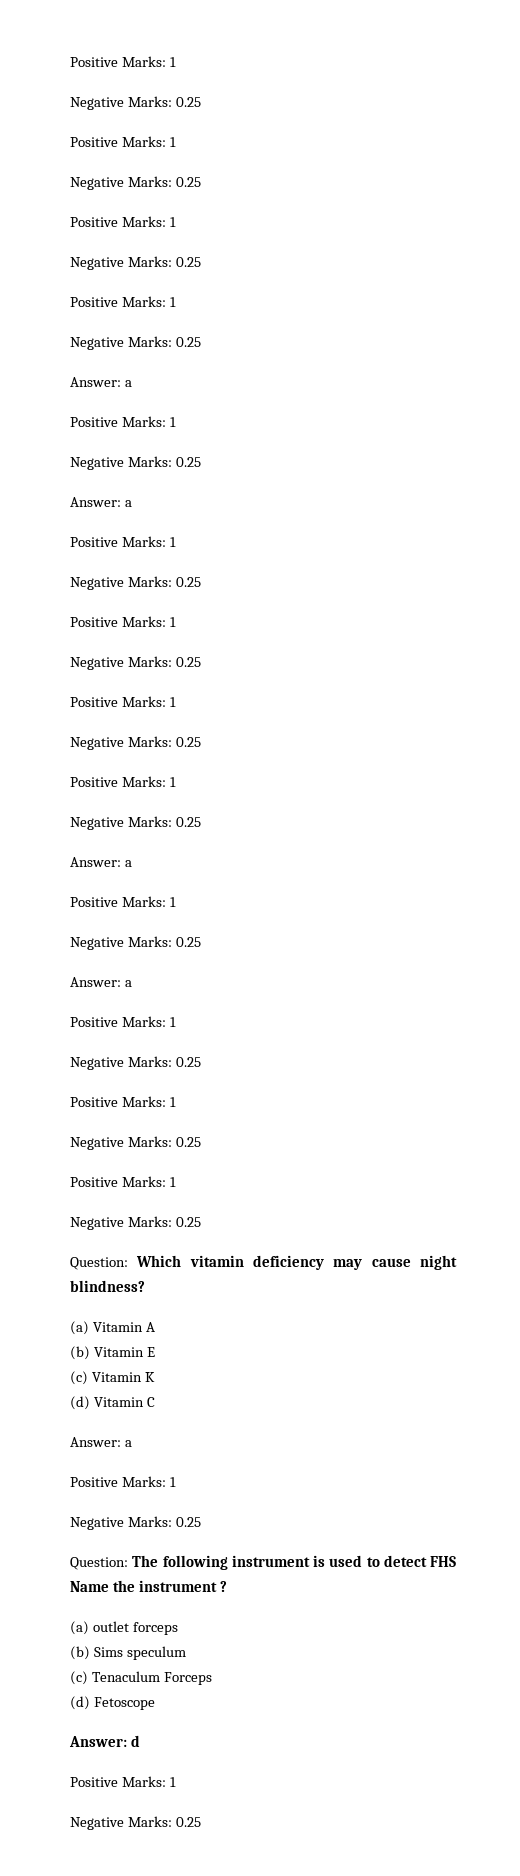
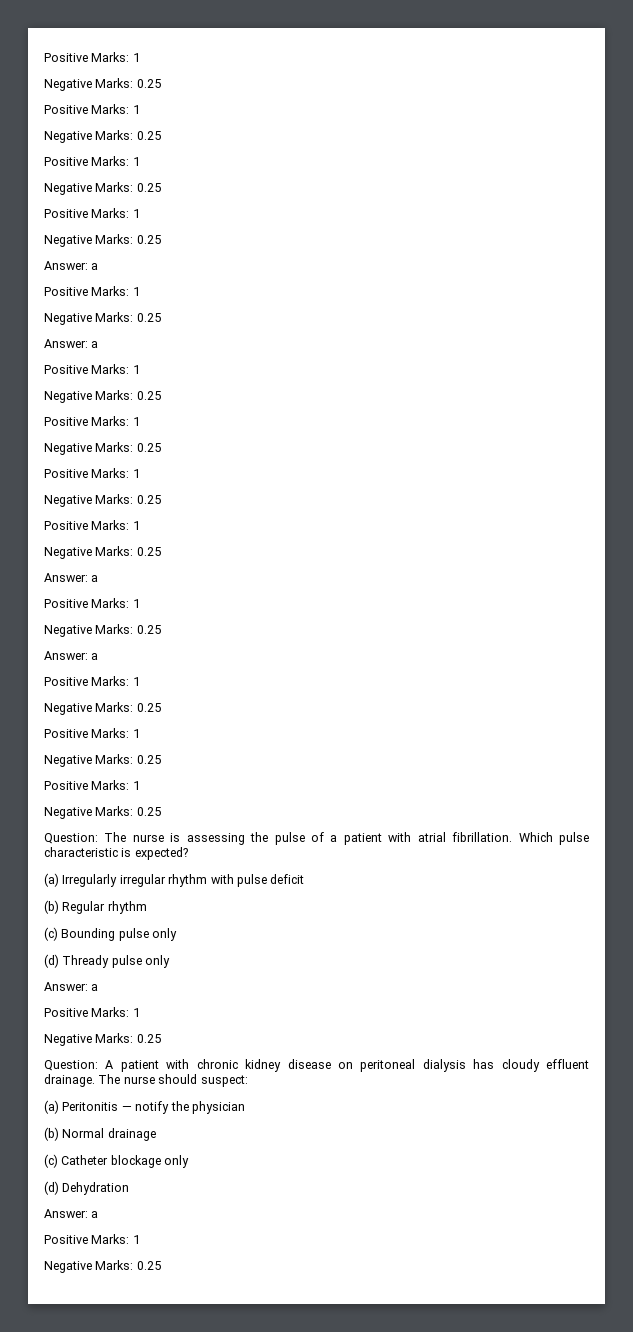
[136,1255,457,1270] [70,1280,145,1292] [70,1321,155,1335] [70,1346,155,1360] [70,1371,155,1385] [70,1396,155,1410] Which vitamin deficiency may cause night blindness? // (a) Vitamin A // (b) Vitamin E // (c) Vitamin K // (d) Vitamin C -> [104,832,590,845] [44,847,188,860] [44,873,305,887] [44,900,147,914] [44,927,178,941] [44,954,171,968] The nurse is assessing the pulse of a patient with atrial fibrillation. Which pulse characteristic is expected? // (a) Irregularly irregular rhythm with pulse deficit // (b) Regular rhythm // (c) Bounding pulse only // (d) Thready pulse only
[132,1555,456,1570] [70,1580,227,1592] [70,1621,178,1635] [70,1646,186,1660] [70,1671,212,1685] [70,1696,155,1710] [69,1735,140,1747] The following instrument is used to detect FHS Name the instrument ? // (a) outlet forceps // (b) Sims speculum // (c) Tenaculum Forceps // (d) Fetoscope // Answer: d -> [105,1059,590,1072] [44,1074,248,1087] [44,1100,245,1114] [44,1127,156,1141] [44,1154,190,1168] [44,1181,130,1195] [44,1209,99,1218] A patient with chronic kidney disease on peritoneal dialysis has cloudy effluent drainage. The nurse should suspect: // (a) Peritonitis — notify the physician // (b) Normal drainage // (c) Catheter blockage only // (d) Dehydration // Answer: a

